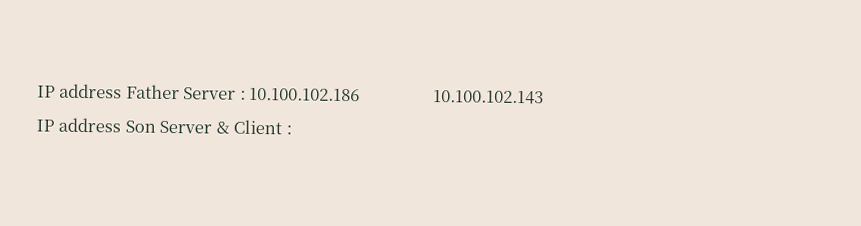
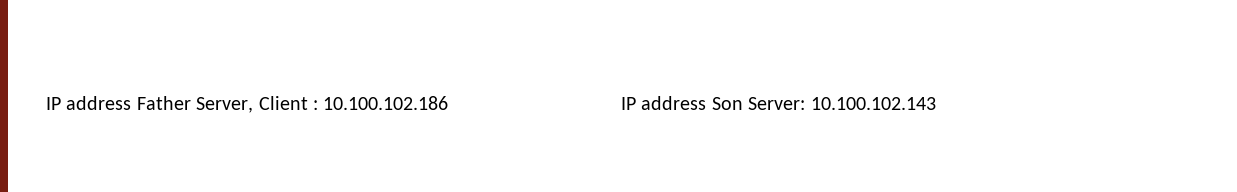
[183,87,237,100] Server -> [196,96,308,113] Server, Client
[159,119,292,135] Server & Client : -> [748,97,806,110] Server:

